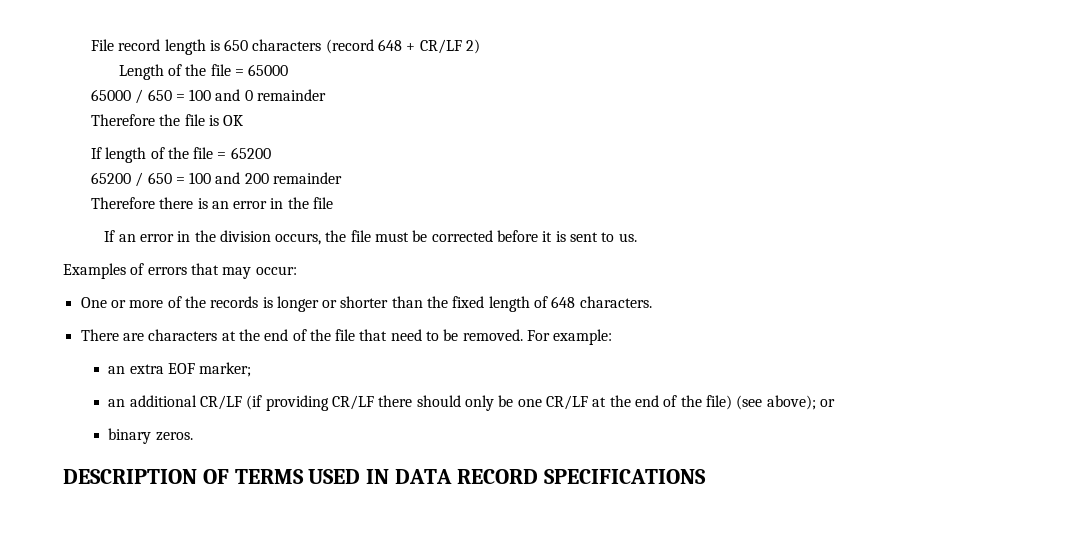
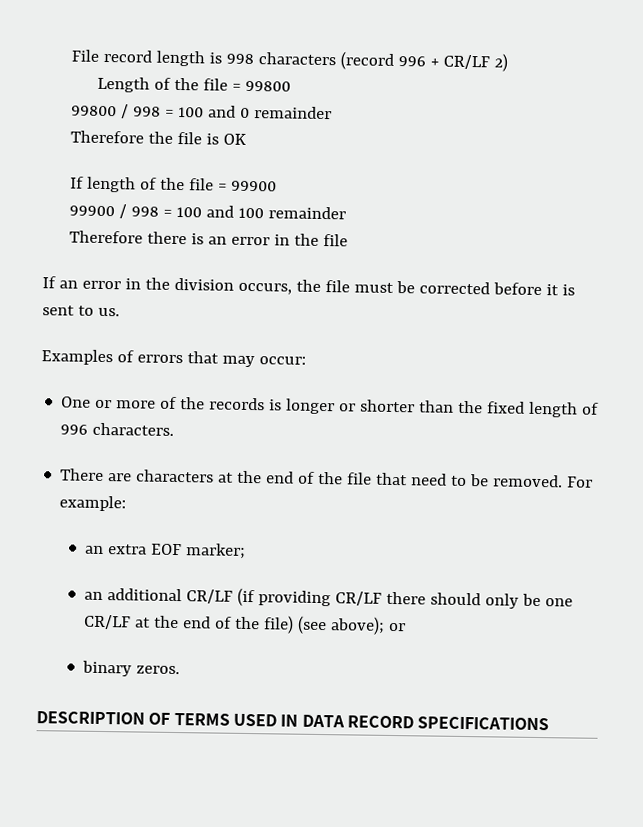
[224,39,249,51] 650 -> [225,53,254,65] 998
[378,39,403,51] 648 -> [397,56,426,67] 996
[248,64,289,76] [90,89,172,104] 65000 // 65000 / 650 -> [245,80,292,92] [71,104,162,119] 99800 // 99800 / 998
[230,147,271,159] [90,172,269,187] 65200 // 65200 / 650 = 100 and 200 -> [230,180,277,192] [69,204,264,219] 99900 // 99900 / 998 = 100 and 100
[551,296,576,308] 648 -> [60,424,89,435] 996

